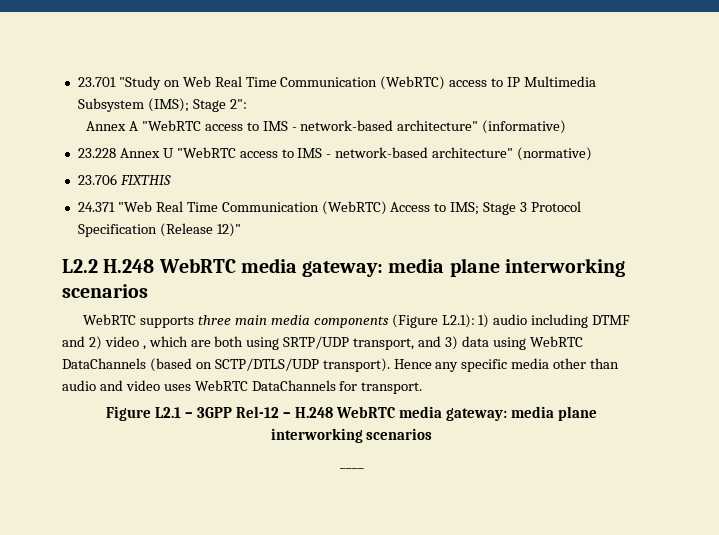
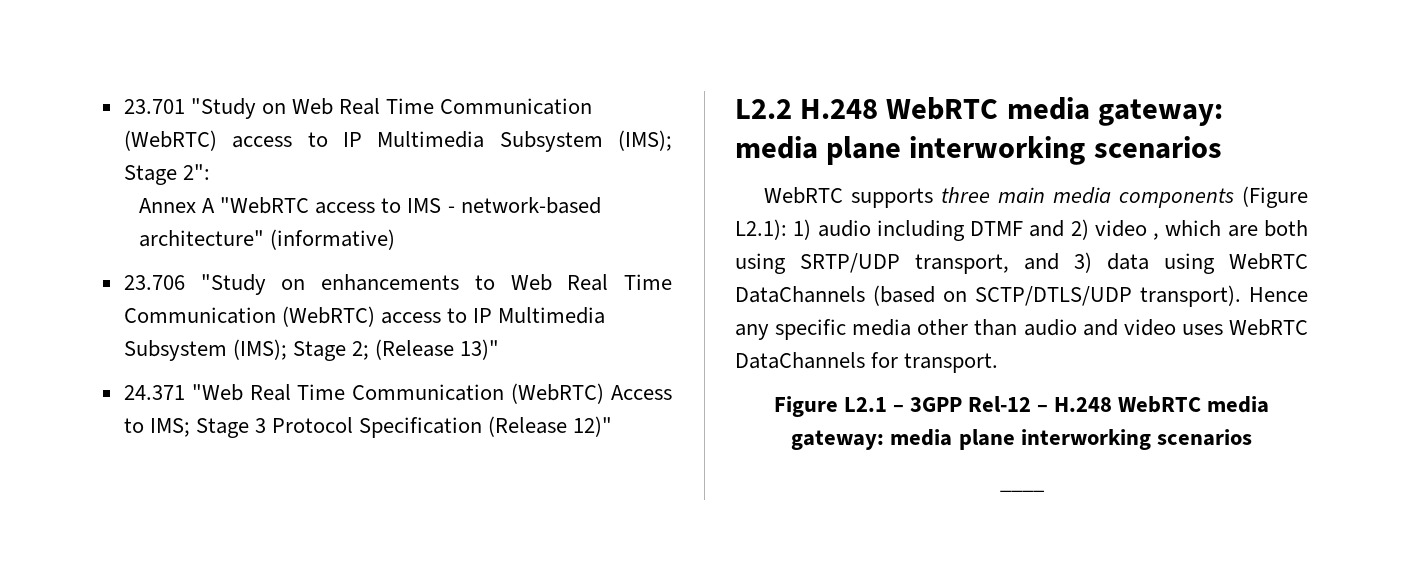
[77,147,593,161] [77,174,171,185] 23.228 Annex U "WebRTC access to IMS - network-based architecture" (normative) // 23.706 FIXTHIS -> [123,274,672,295] [123,306,606,327] [123,339,500,361] 23.706 "Study on enhancements to Web Real Time Communication (WebRTC) access to IP Multimedia Subsystem (IMS); Stage 2; (Release 13)"

